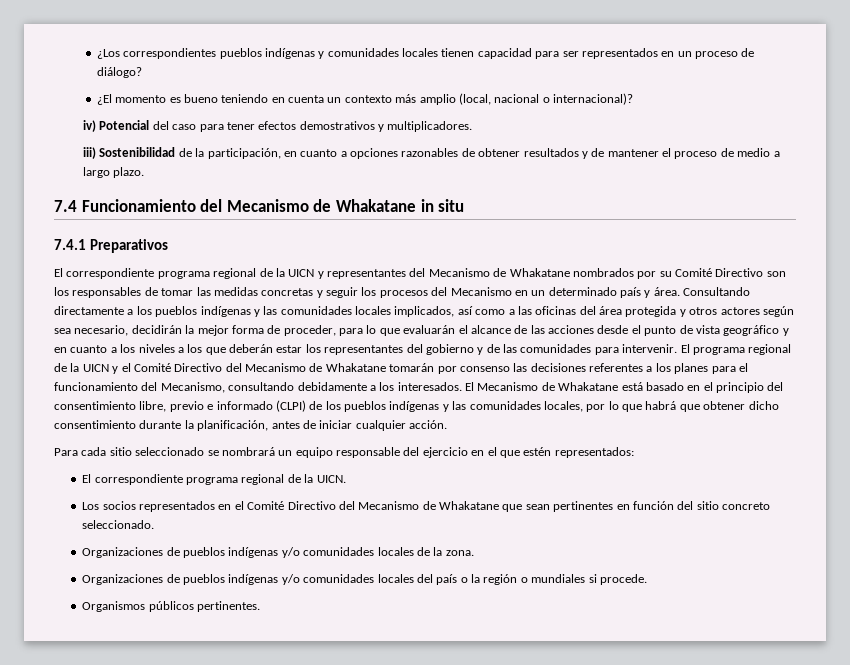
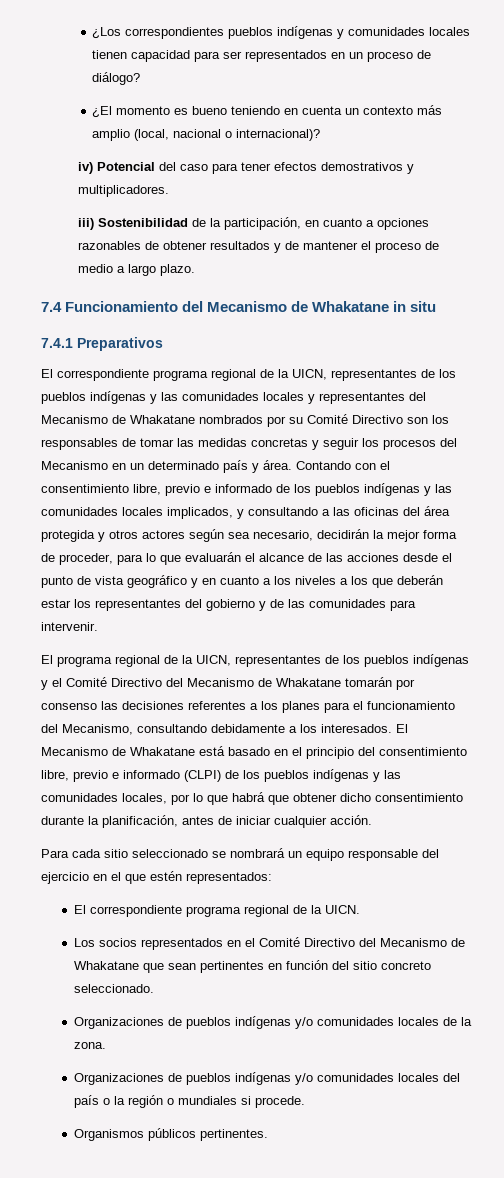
[288,269,315,277] UICN -> [292,369,456,381] [41,391,304,404] UICN, representantes de los pueblos indígenas y las comunidades locales
[683,287,751,296] [54,306,134,315] Consultando directamente a -> [296,461,390,470] [41,484,290,496] Contando con el consentimiento libre, previo e informado de
[457,306,506,315] así como -> [237,507,318,519] y consultando
(678, 348) none -> (98, 626) //
[82,364,109,372] UICN -> [196,654,469,667] UICN, representantes de los pueblos indígenas

